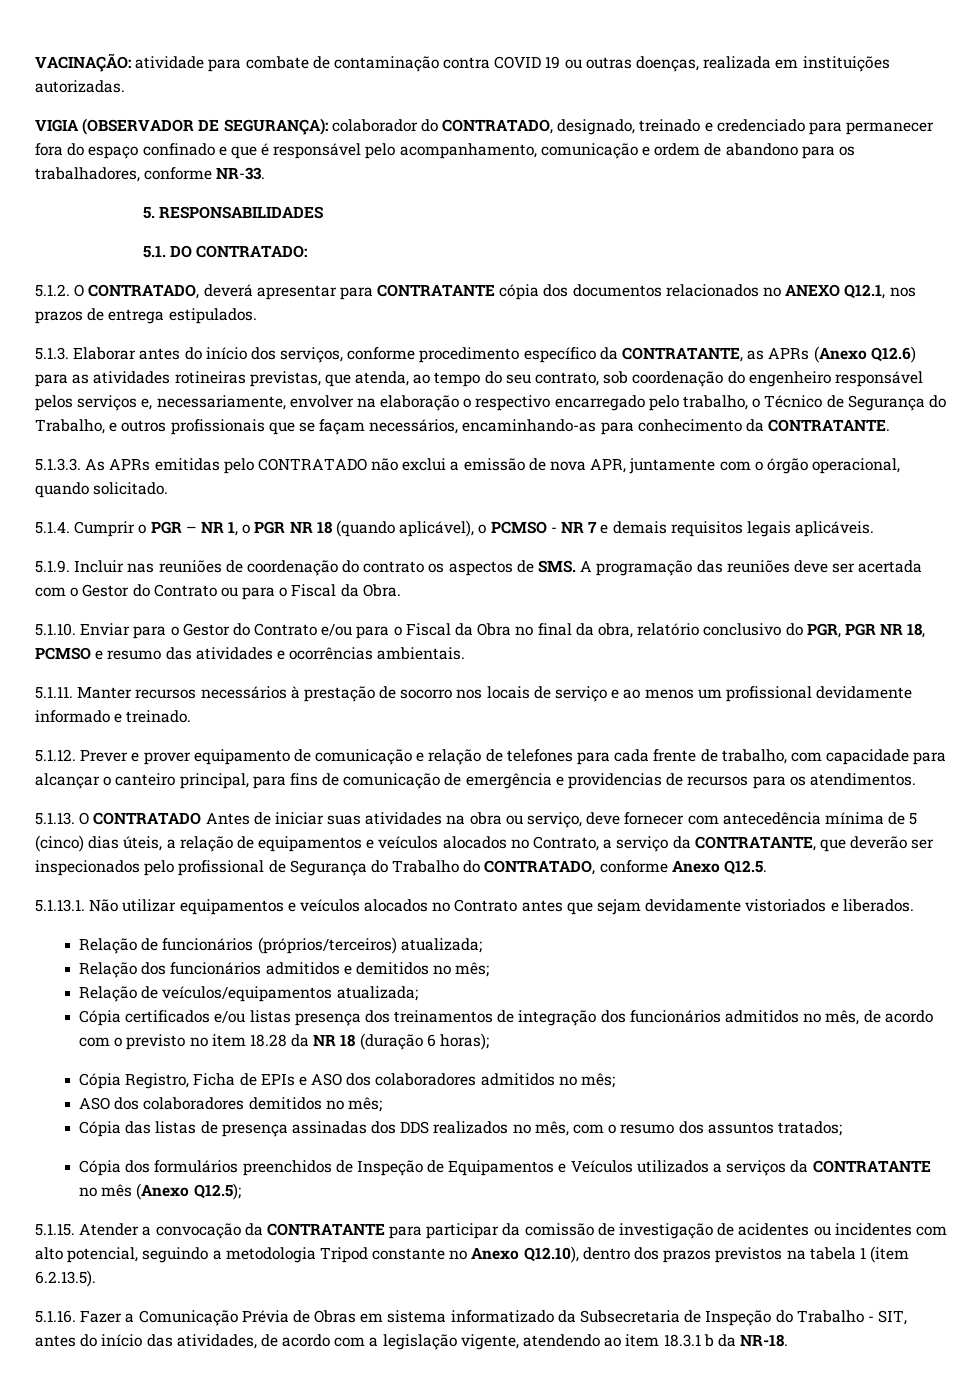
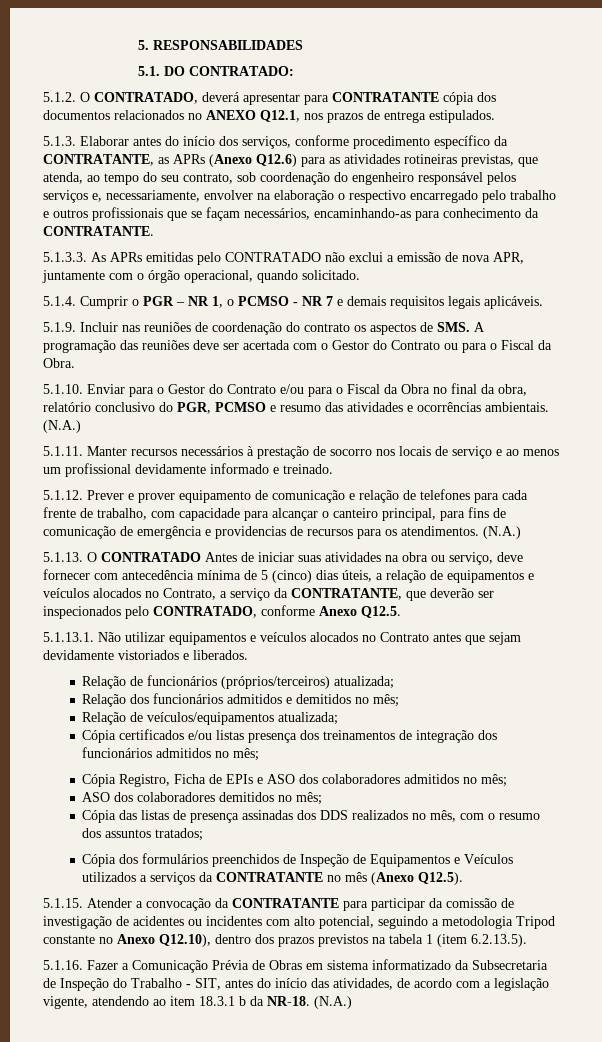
[35,53,890,72] [35,80,125,93] [35,118,935,135] [35,143,855,159] [35,167,266,182] VACINAÇÃO: atividade para combate de contaminação contra COVID 19 ou outras doenças, realizada em instituições autorizadas. // VIGIA (OBSERVADOR DE SEGURANÇA): colaborador do CONTRATADO, designado, treinado e credenciado para permanecer fora do espaço confinado e que é responsável pelo acompanhamento, comunicação e ordem de abandono para os trabalhadores, conforme NR-33. // -> (138, 45) none
[683,395,946,411] [35,419,105,434] trabalho, o Técnico de Segurança do Trabalho, -> [510,190,556,200] trabalho
[254,520,487,537] PGR NR 18 (quando aplicável), o -> (234, 302) none
[844,623,926,638] PGR NR 18, -> (211, 408) none
(466, 653) none -> [43,420,81,433] (N.A.)
(916, 779) none -> [483,526,521,539] (N.A.)
[178,860,481,876] profissional de Segurança do Trabalho do -> (149, 612) none
[825,1010,933,1025] [78,1033,489,1050] mês, de acordo com o previsto no item 18.28 da NR 18 (duração 6 horas); -> [233,748,260,761] mês;
[193,1183,241,1200] Q12.5); -> [418,872,464,885] Q12.5).
(789, 1340) none -> [314,996,352,1009] (N.A.)

